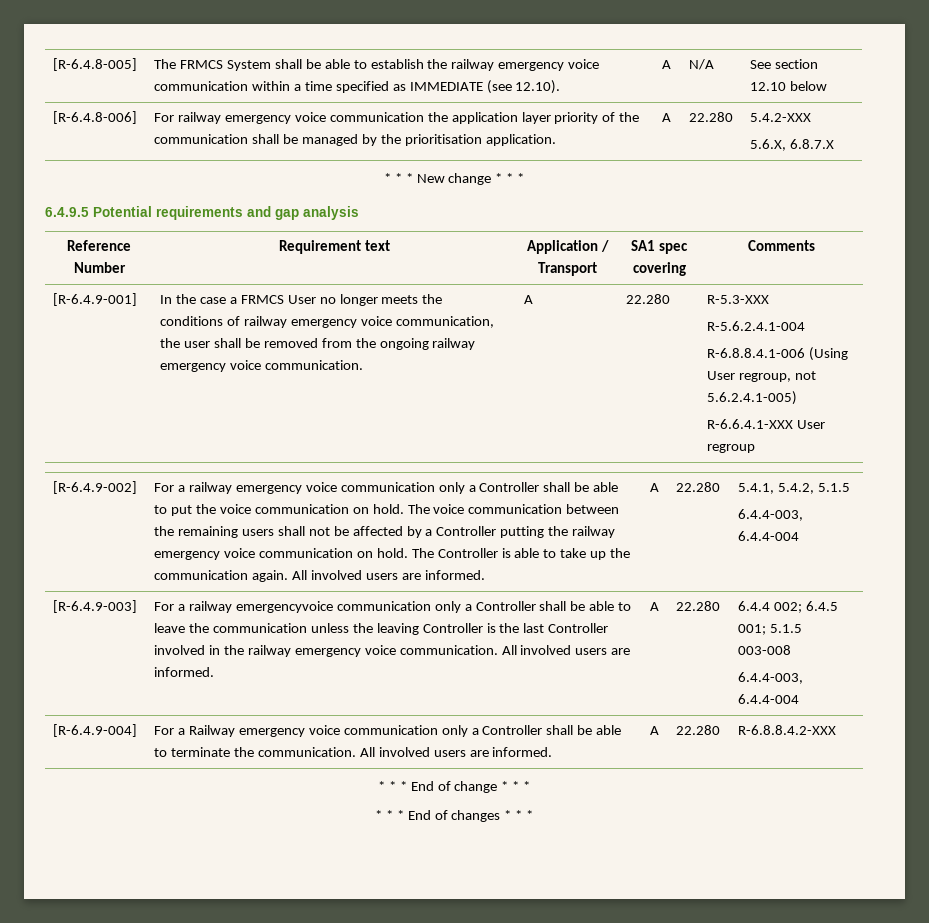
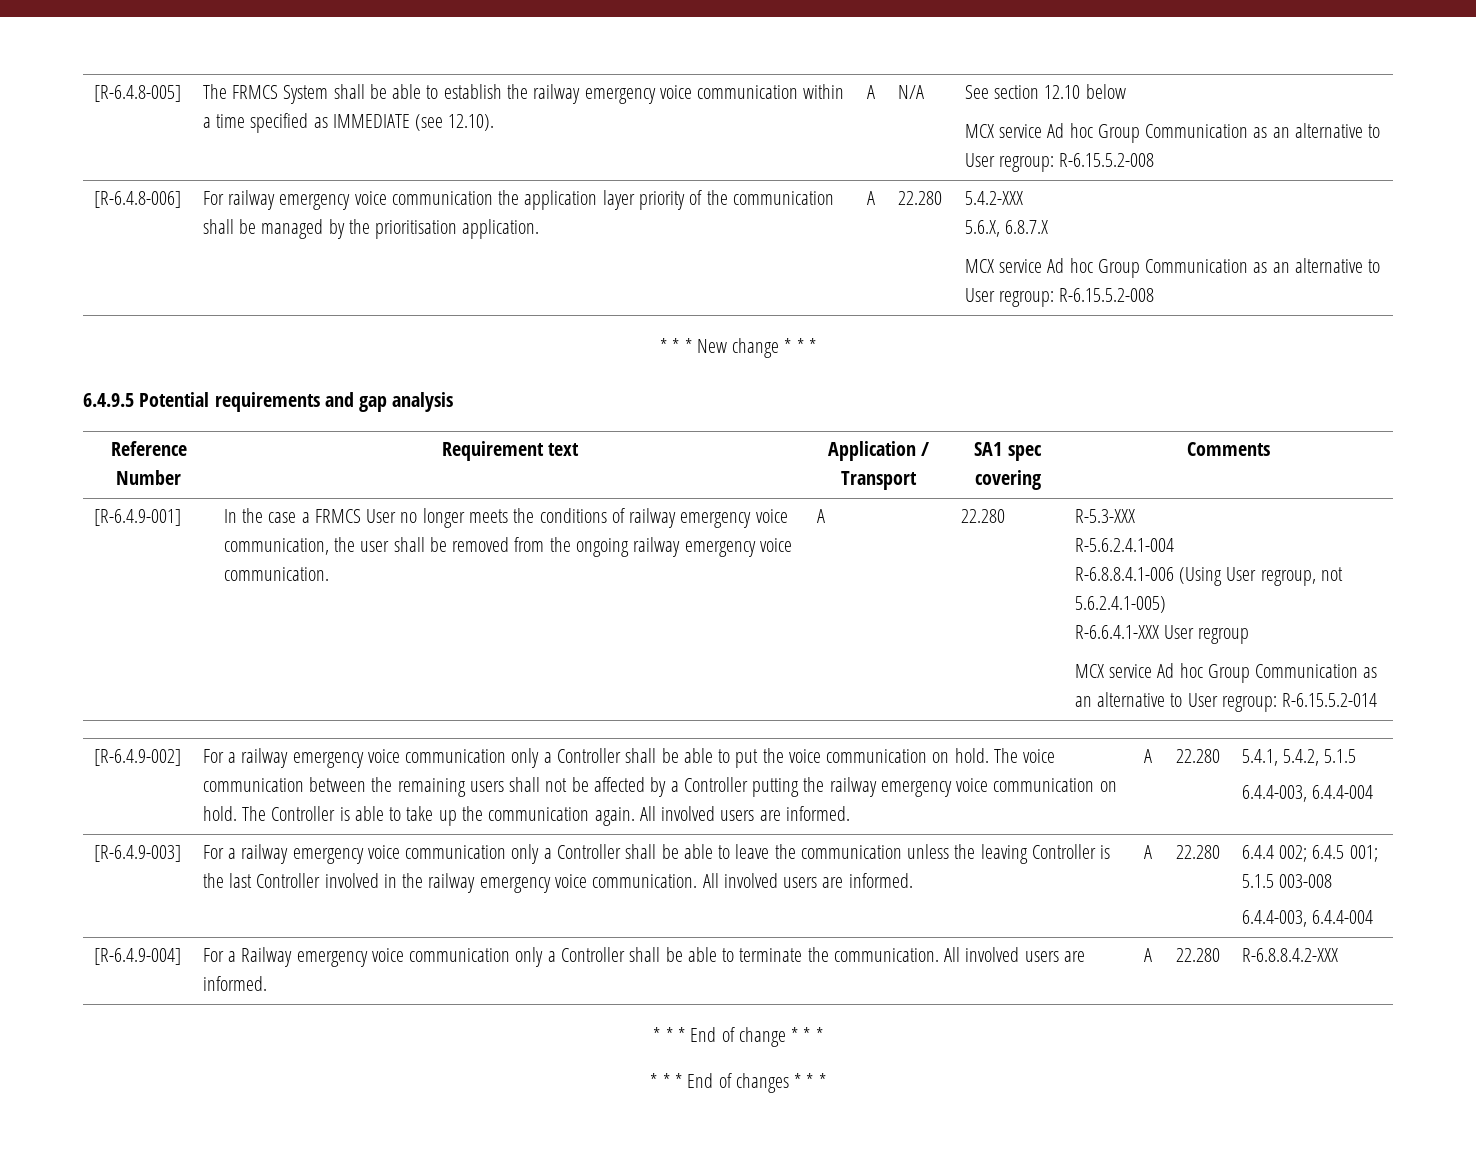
(828, 86) none -> [964,123,1381,143] [964,153,1155,172] // MCX service Ad hoc Group Communication as an alternative to User regroup: R-6.15.5.2-008
(835, 144) none -> [964,258,1381,278] [964,288,1155,307] // MCX service Ad hoc Group Communication as an alternative to User regroup: R-6.15.5.2-008
(756, 448) none -> [1074,663,1378,683] [1074,692,1378,712] // MCX service Ad hoc Group Communication as an alternative to User regroup: R-6.15.5.2-014
[235,601,333,613] emergencyvoice -> [292,845,400,864] emergency voice

